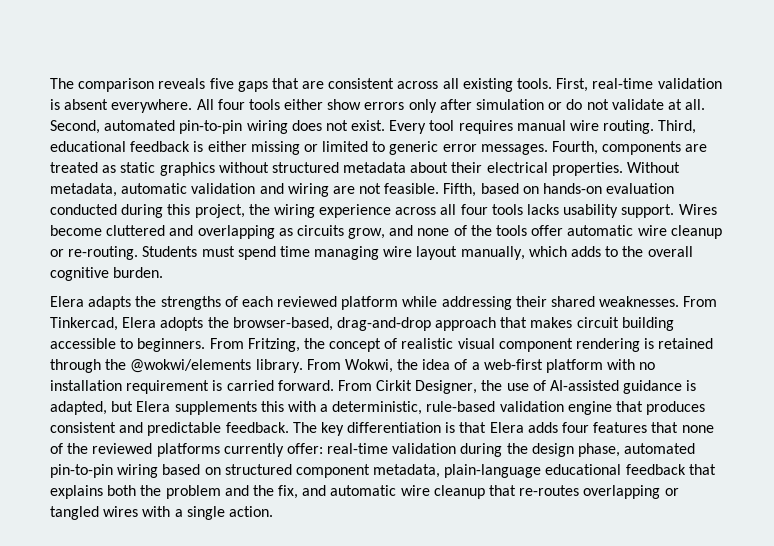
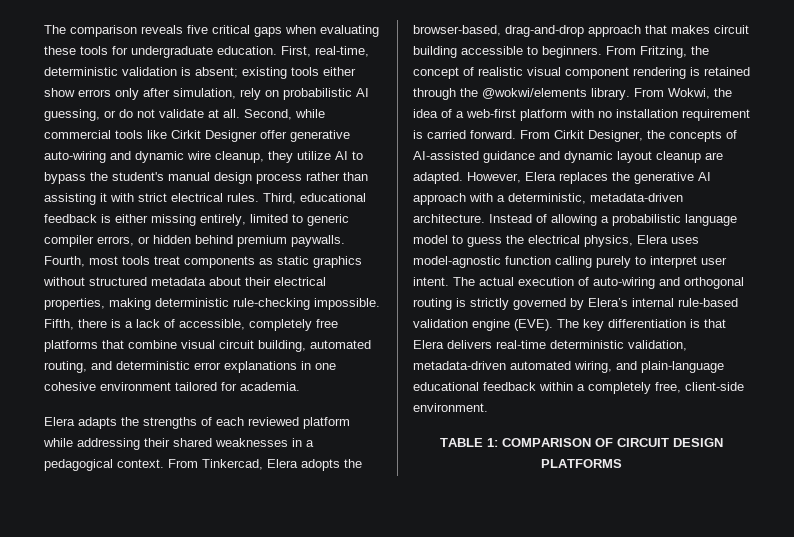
[237,78,722,92] [50,99,245,113] gaps that are consistent across all existing tools. First, real-time validation is absent everywhere. All four -> [212,25,379,37] [44,46,369,58] [44,67,287,79] critical gaps when evaluating these tools for undergraduate education. First, real-time, deterministic validation is absent; existing
[476,99,545,110] simulation -> [173,88,369,100] [44,109,100,121] simulation, rely on probabilistic AI guessing,
[104,120,655,134] automated pin-to-pin wiring does not exist. Every tool requires manual wire routing. -> [295,109,325,118] [44,130,350,142] [44,151,363,163] [44,172,368,184] [44,193,259,205] while commercial tools like Cirkit Designer offer generative auto-wiring and dynamic wire cleanup, they utilize AI to bypass the student's manual design process rather than assisting it with strict electrical rules.
[303,144,318,152] or -> [200,214,246,226] entirely,
[442,141,708,155] [50,162,98,173] error messages. Fourth, components are treated -> [44,235,345,247] [44,256,255,268] compiler errors, or hidden behind premium paywalls. Fourth, most tools treat components
[551,162,681,176] [50,183,675,197] [50,204,717,218] [50,225,722,239] [50,246,693,260] [50,267,164,281] properties. Without metadata, automatic validation and wiring are not feasible. Fifth, based on hands-on evaluation conducted during this project, the wiring experience across all four tools lacks usability support. Wires become cluttered and overlapping as circuits grow, and none of the tools offer automatic wire cleanup or re-routing. Students must spend time managing wire layout manually, which adds to the overall cognitive burden. -> [44,298,380,310] [44,319,338,331] [44,340,371,352] [44,361,336,373] [44,382,300,391] properties, making deterministic rule-checking impossible. Fifth, there is a lack of accessible, completely free platforms that combine visual circuit building, automated routing, and deterministic error explanations in one cohesive environment tailored for academia.
[599,296,680,307] weaknesses. -> [215,438,314,447] [44,459,164,471] weaknesses in a pedagogical context.
[506,383,529,391] use -> [669,130,722,142] concepts
[686,380,697,391] [50,401,706,415] [50,422,289,436] is adapted, but Elera supplements this with a deterministic, rule-based validation engine that produces consistent and predictable feedback. -> [539,151,723,163] [413,172,711,184] [413,193,683,205] [413,214,737,226] [413,235,699,247] [413,256,727,268] [413,277,744,289] [413,298,738,310] [413,319,553,331] and dynamic layout cleanup are adapted. However, Elera replaces the generative AI approach with a deterministic, metadata-driven architecture. Instead of allowing a probabilistic language model to guess the electrical physics, Elera uses model-agnostic function calling purely to interpret user intent. The actual execution of auto-wiring and orthogonal routing is strictly governed by Elera’s internal rule-based validation engine (EVE).
[527,422,714,433] [50,443,696,457] [50,464,716,478] [50,485,679,499] [50,506,273,520] adds four features that none of the reviewed platforms currently offer: real-time validation during the design phase, automated pin-to-pin wiring based on structured component metadata, plain-language educational feedback that explains both the problem and the fix, and automatic wire cleanup that re-routes overlapping or tangled wires with a single action. -> [447,340,687,351] [413,361,724,373] [413,382,744,394] [413,403,488,412] [440,438,723,447] [541,459,622,468] delivers real-time deterministic validation, metadata-driven automated wiring, and plain-language educational feedback within a completely free, client-side environment. // TABLE 1: COMPARISON OF CIRCUIT DESIGN PLATFORMS

